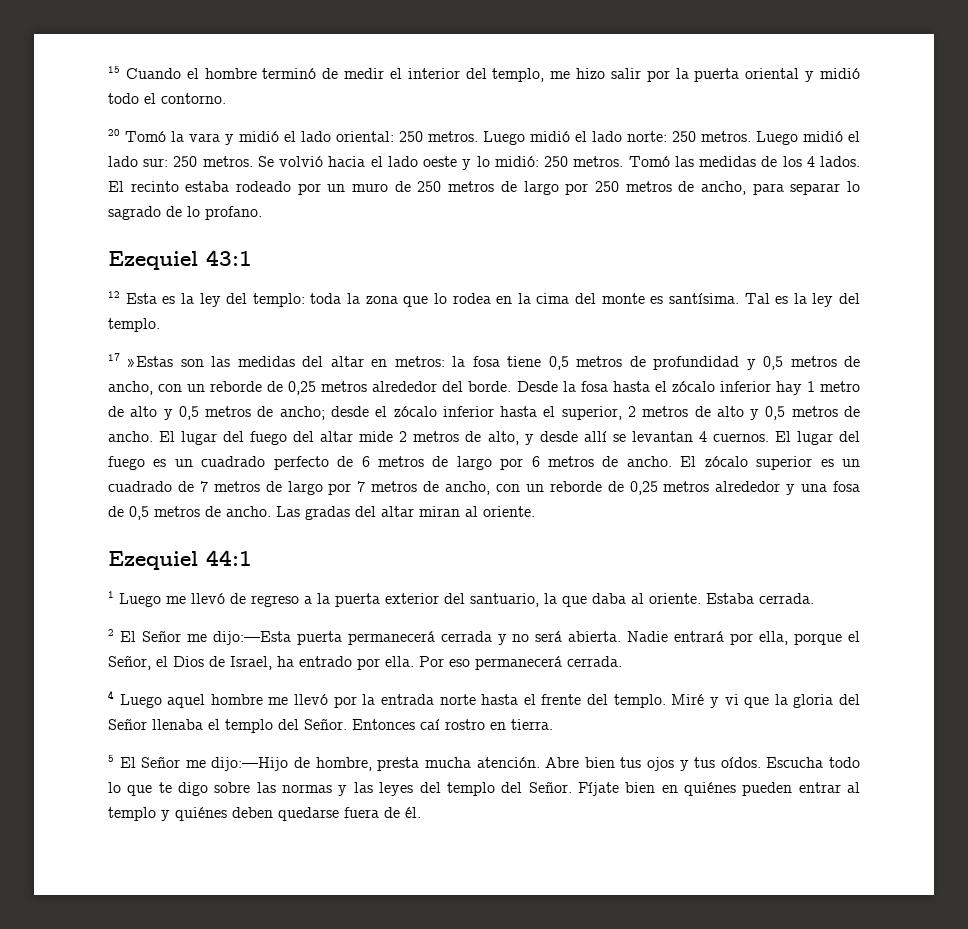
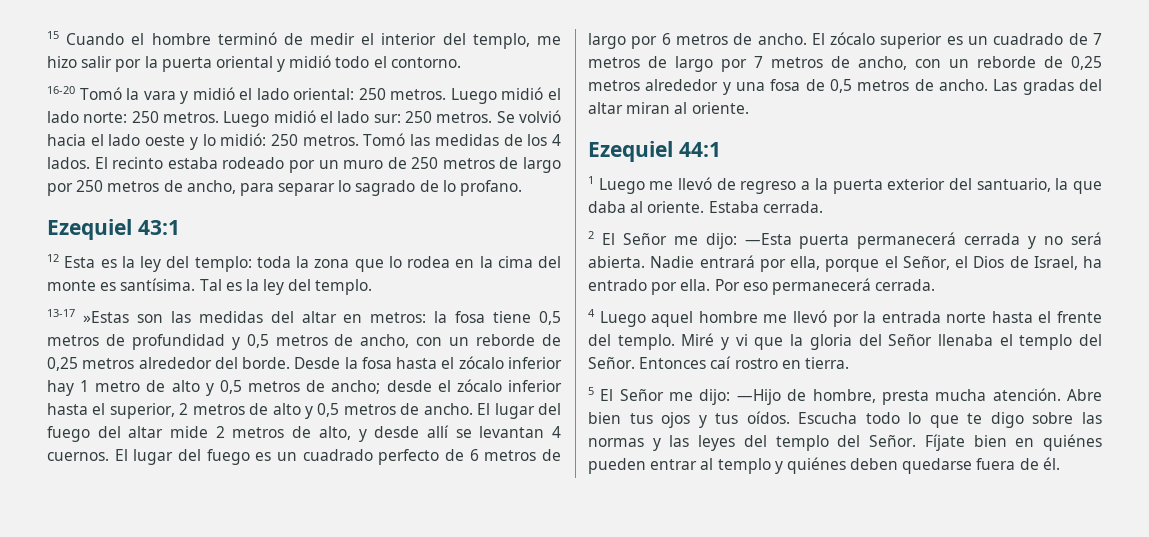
[108,129,120,136] 20 -> [47,86,75,94] 16-20
[108,353,120,361] 17 -> [47,309,75,317] 13-17
[212,631,291,645] dijo:—Esta -> [705,233,792,249] dijo: —Esta
[211,757,289,771] dijo:—Hijo -> [699,389,781,405] dijo: —Hijo

